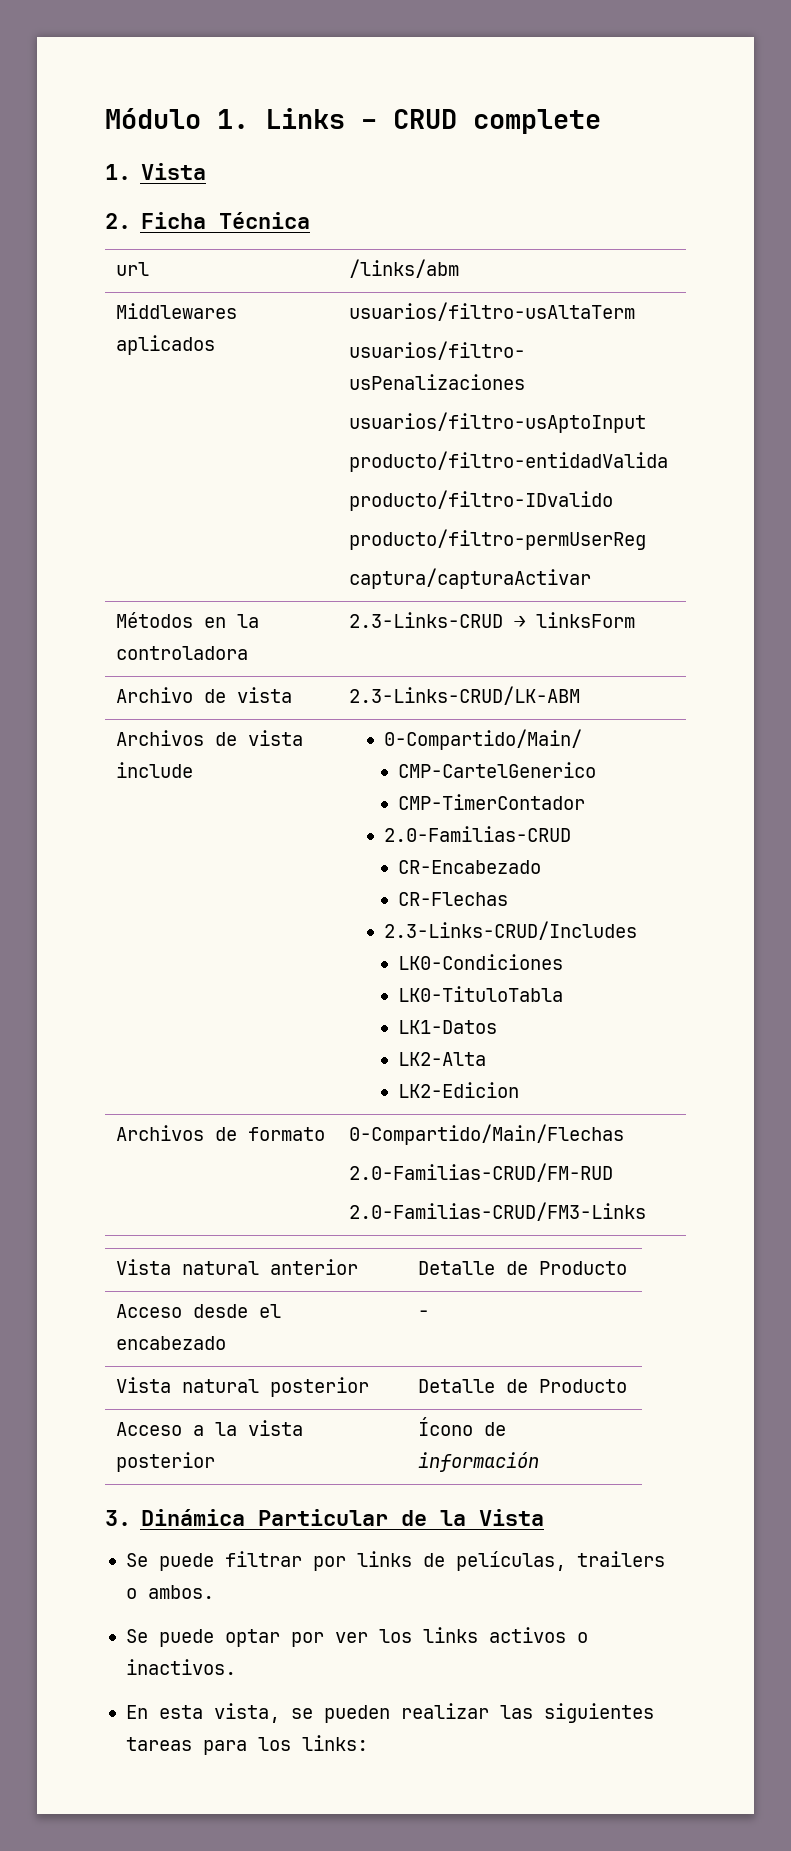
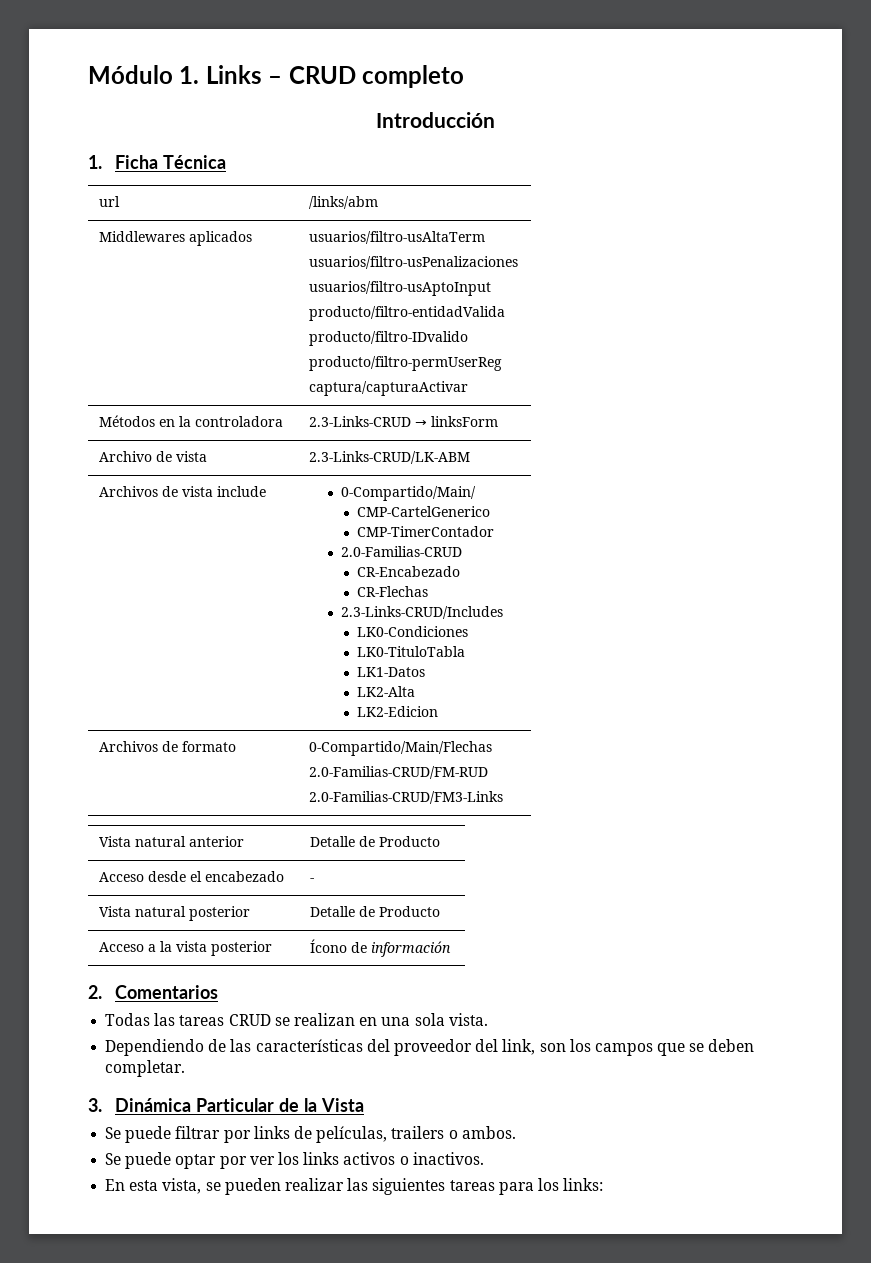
[473,109,601,134] [105,163,206,180] [105,213,131,229] complete // 1. Vista // 2. -> [362,65,465,88] [376,112,495,128] [88,155,102,169] completo // Introducción // 1.
(539, 1462) none -> [88,985,219,999] [105,1013,488,1026] [105,1039,755,1056] [105,1060,186,1077] // 2. Comentarios // Todas las tareas CRUD se realizan en una sola vista. // Dependiendo de las características del proveedor del link, son los campos que se deben completar.

